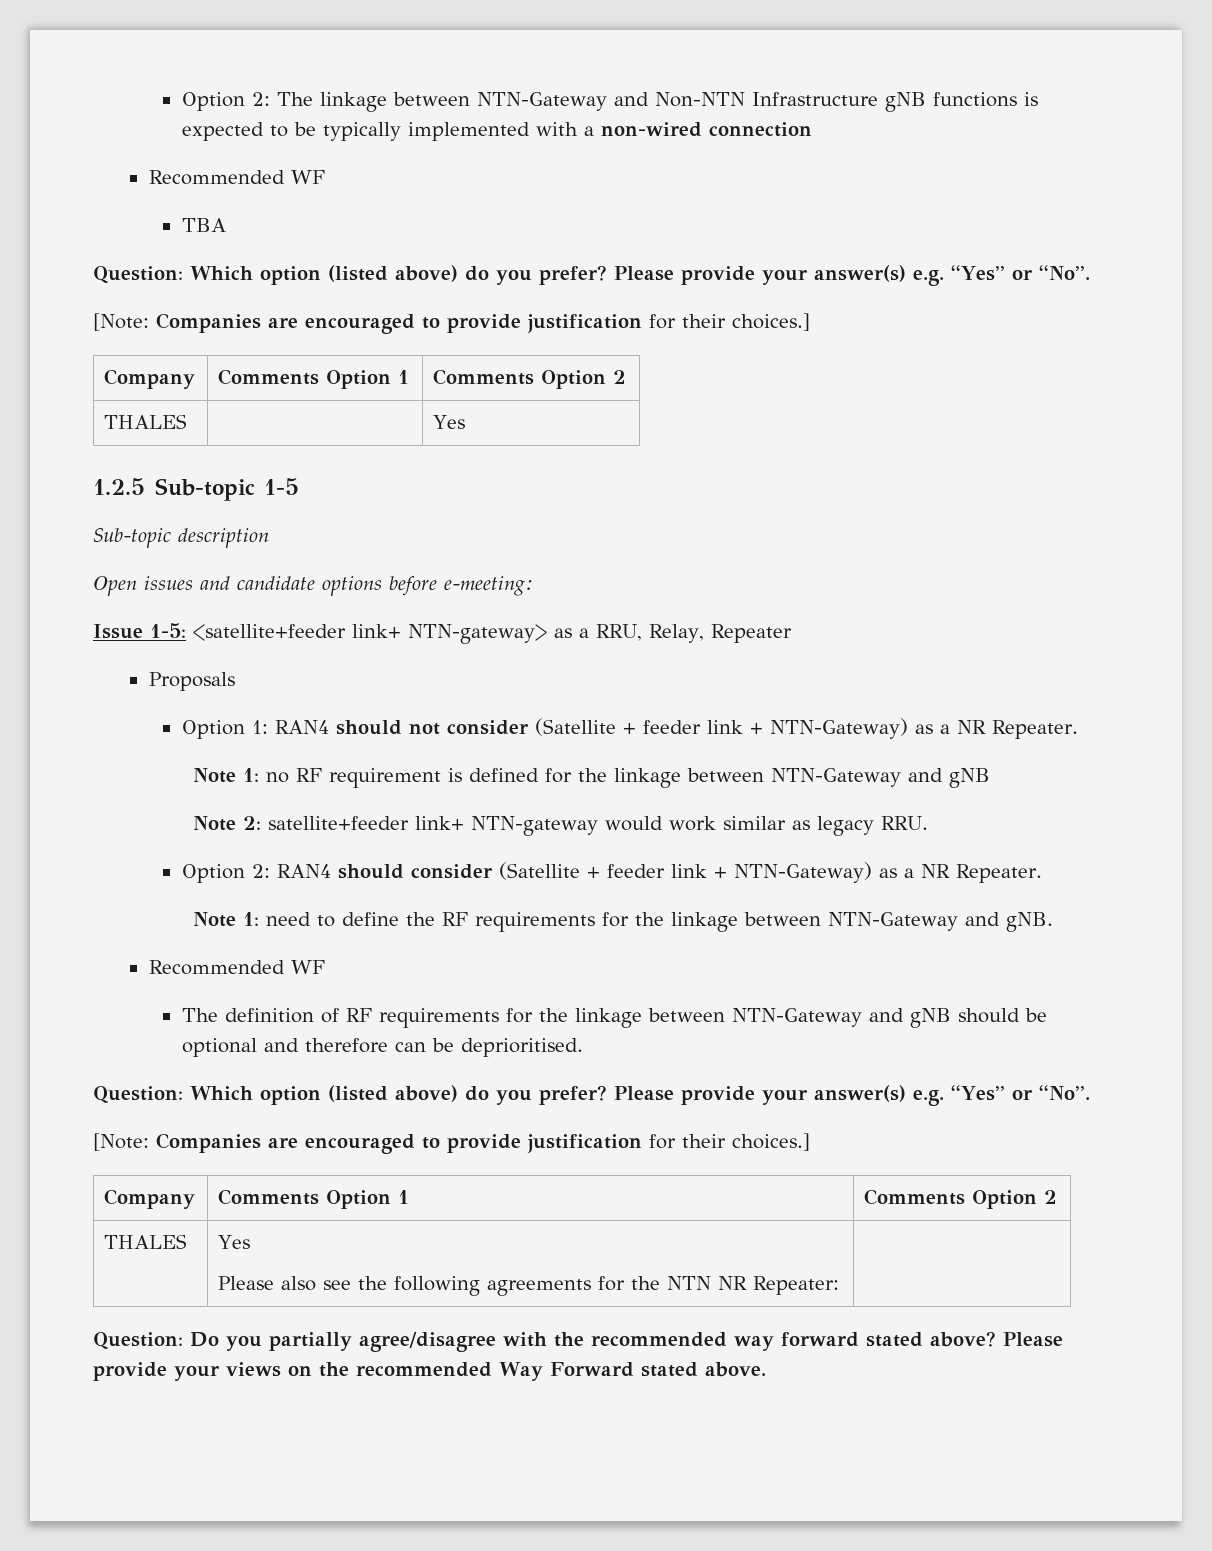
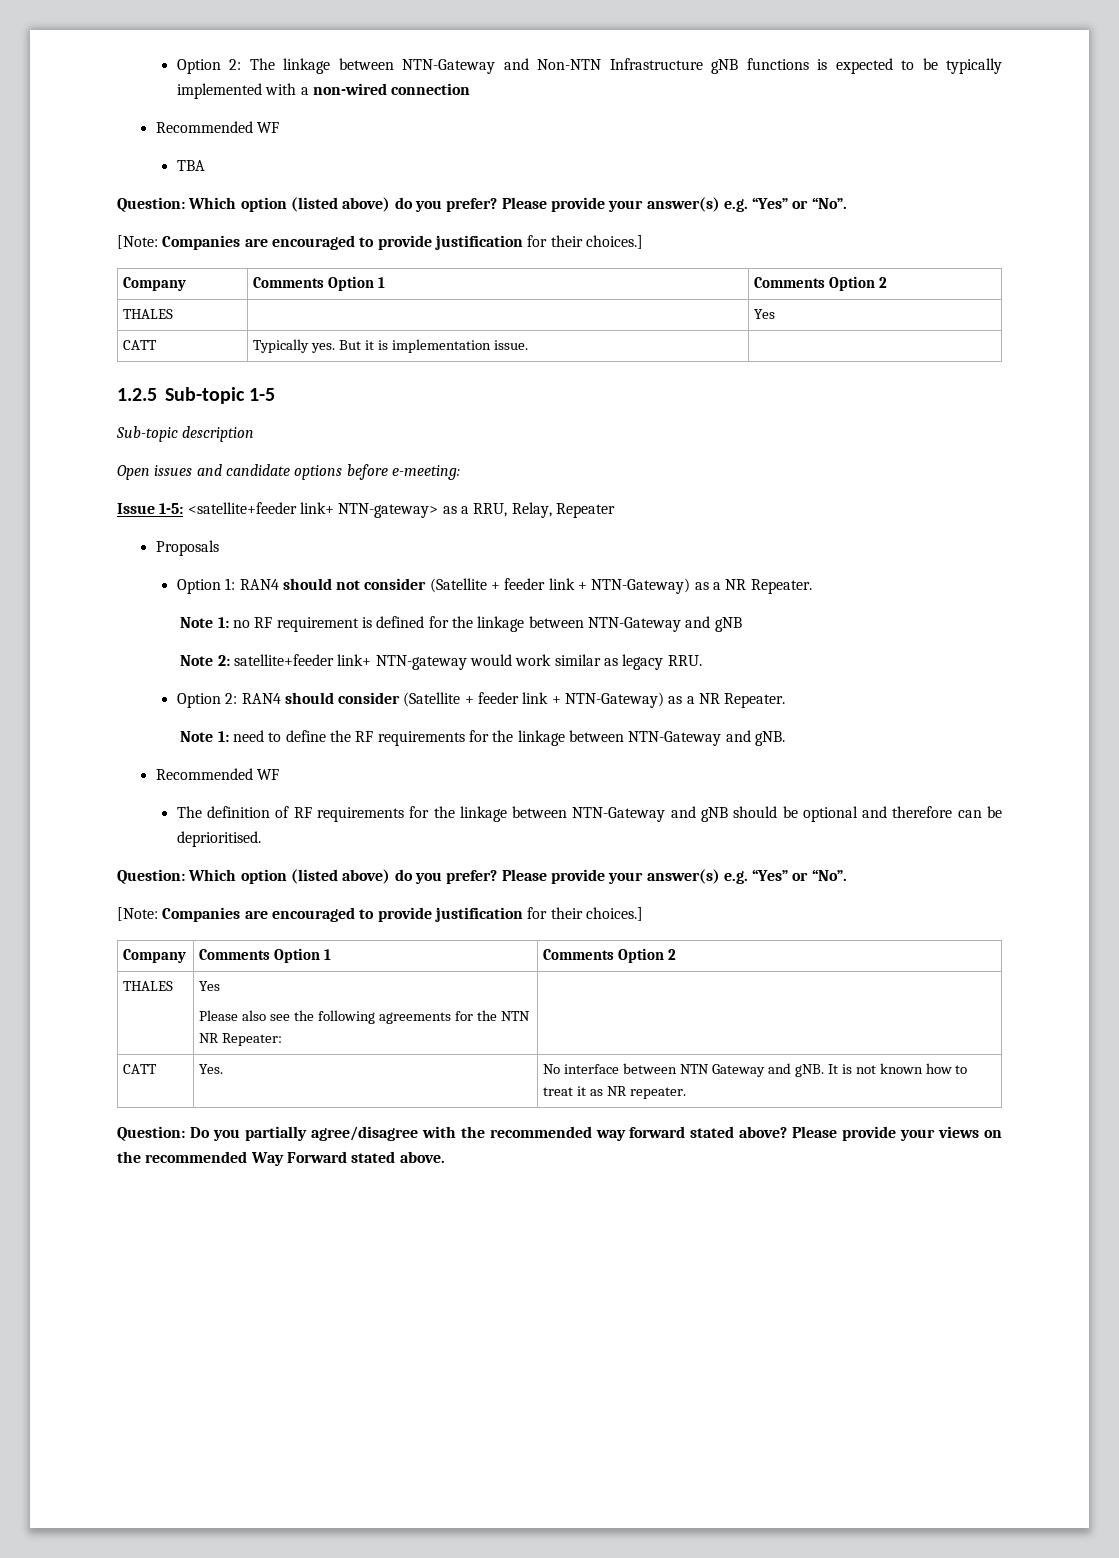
(466, 422) none -> [123,340,158,350] [253,339,528,353] // CATT | Typically yes. But it is implementation issue. |
(840, 1285) none -> [123,1064,158,1074] [199,1064,224,1074] [543,1063,968,1077] [543,1086,687,1099] // CATT | Yes. | No interface between NTN Gateway and gNB. It is not known how to treat it as NR repeater.

